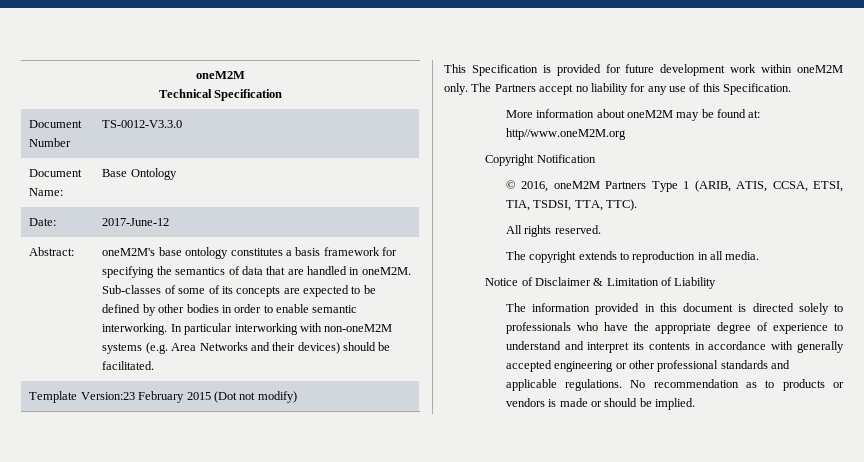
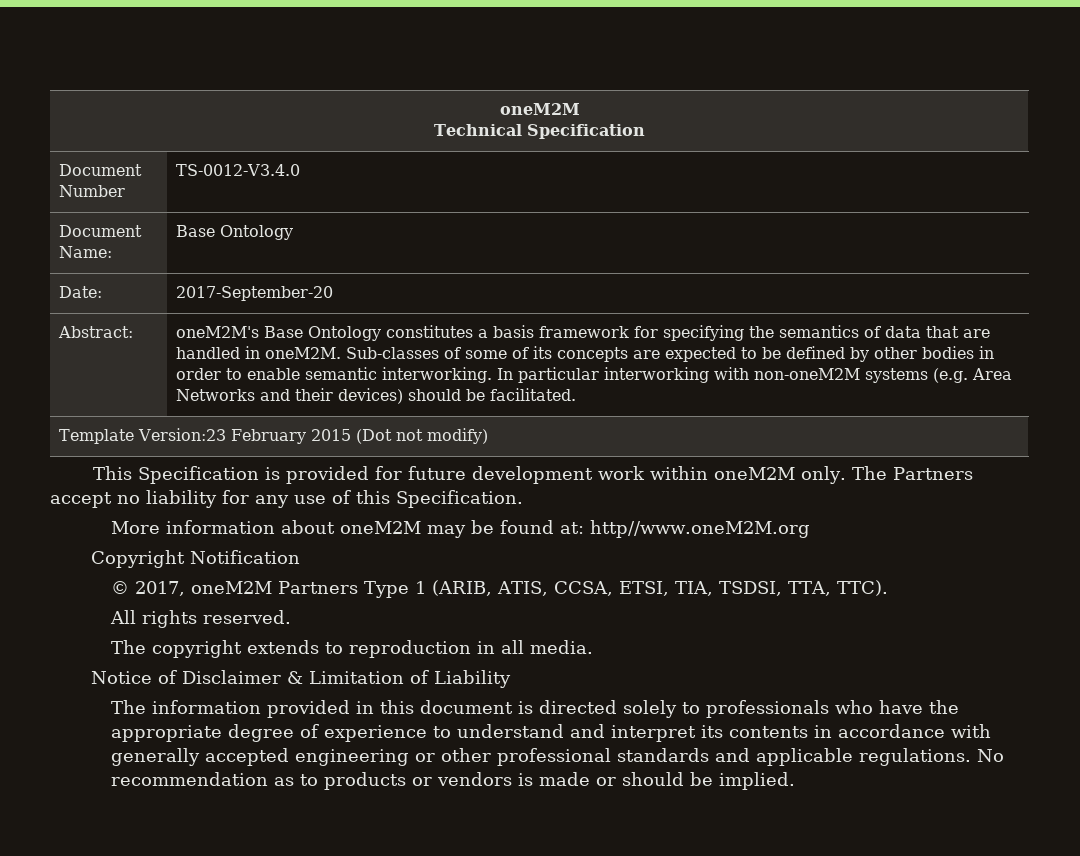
[102,120,183,128] TS-0012-V3.3.0 -> [176,164,301,176] TS-0012-V3.4.0
[102,218,170,226] 2017-June-12 -> [176,286,334,301] 2017-September-20
[158,247,229,259] base ontology -> [264,326,382,341] Base Ontology
[521,181,549,192] 2016, -> [134,581,185,596] 2017,

